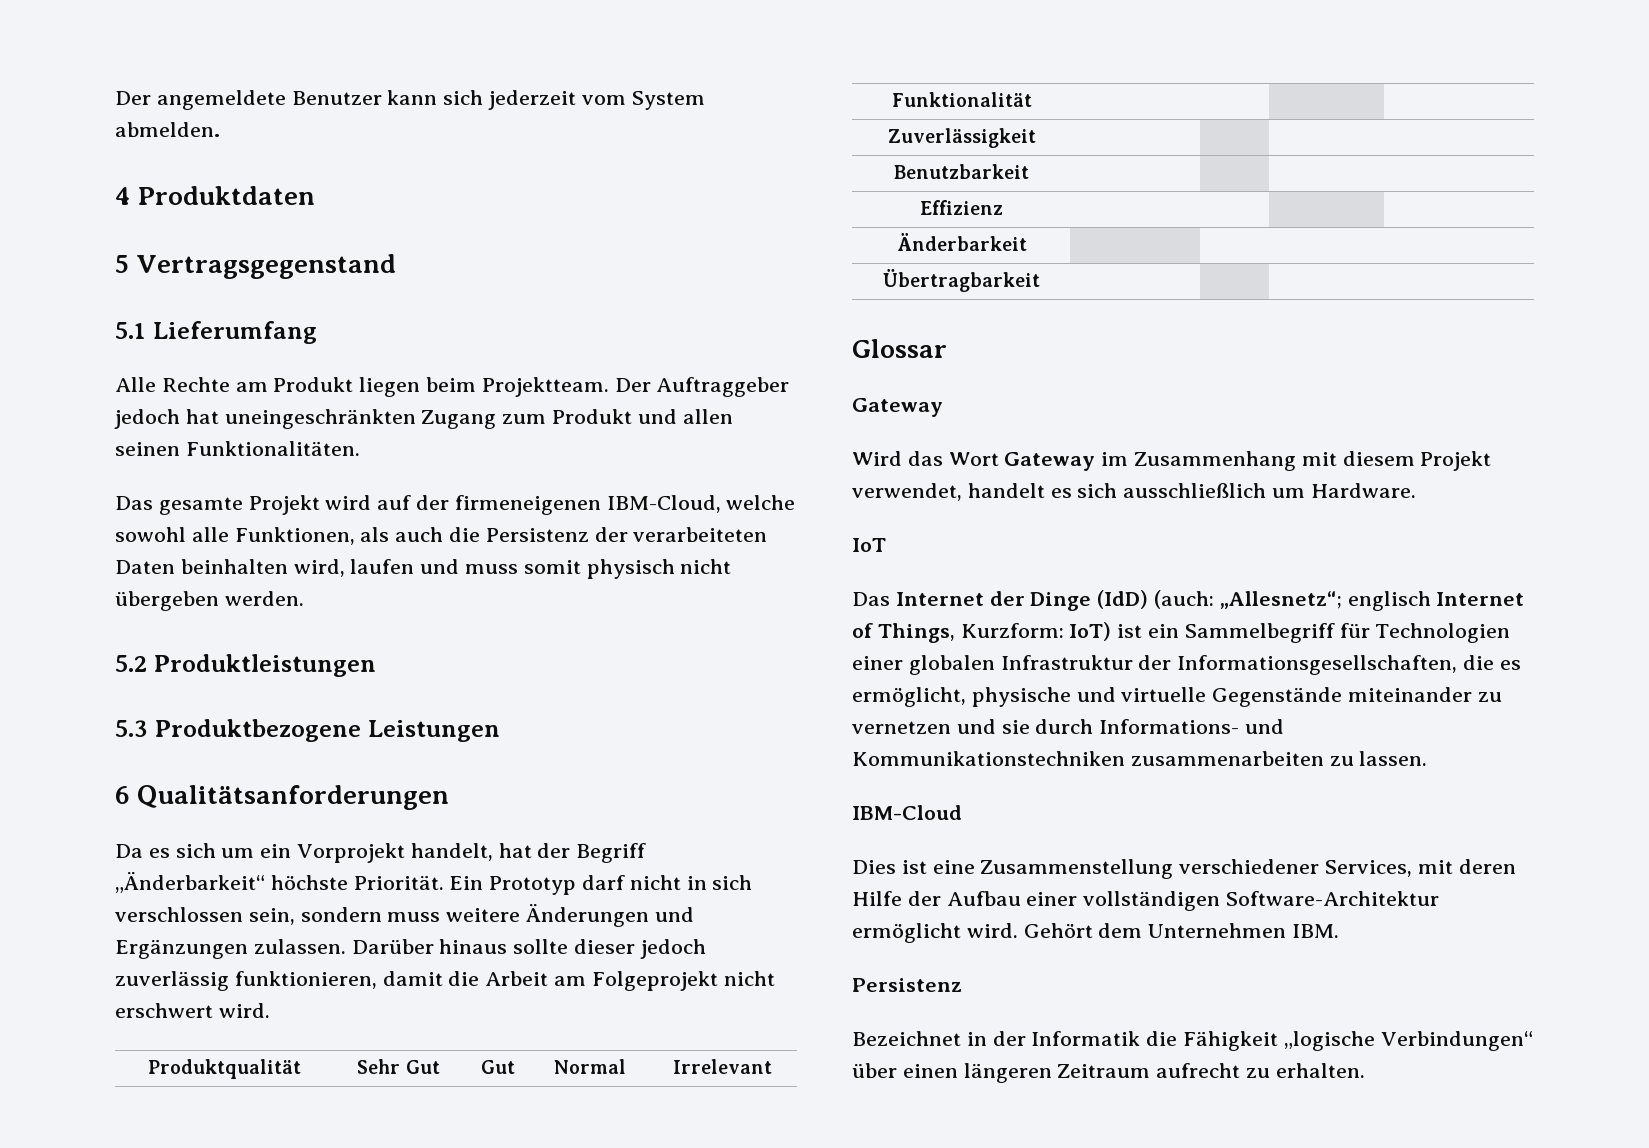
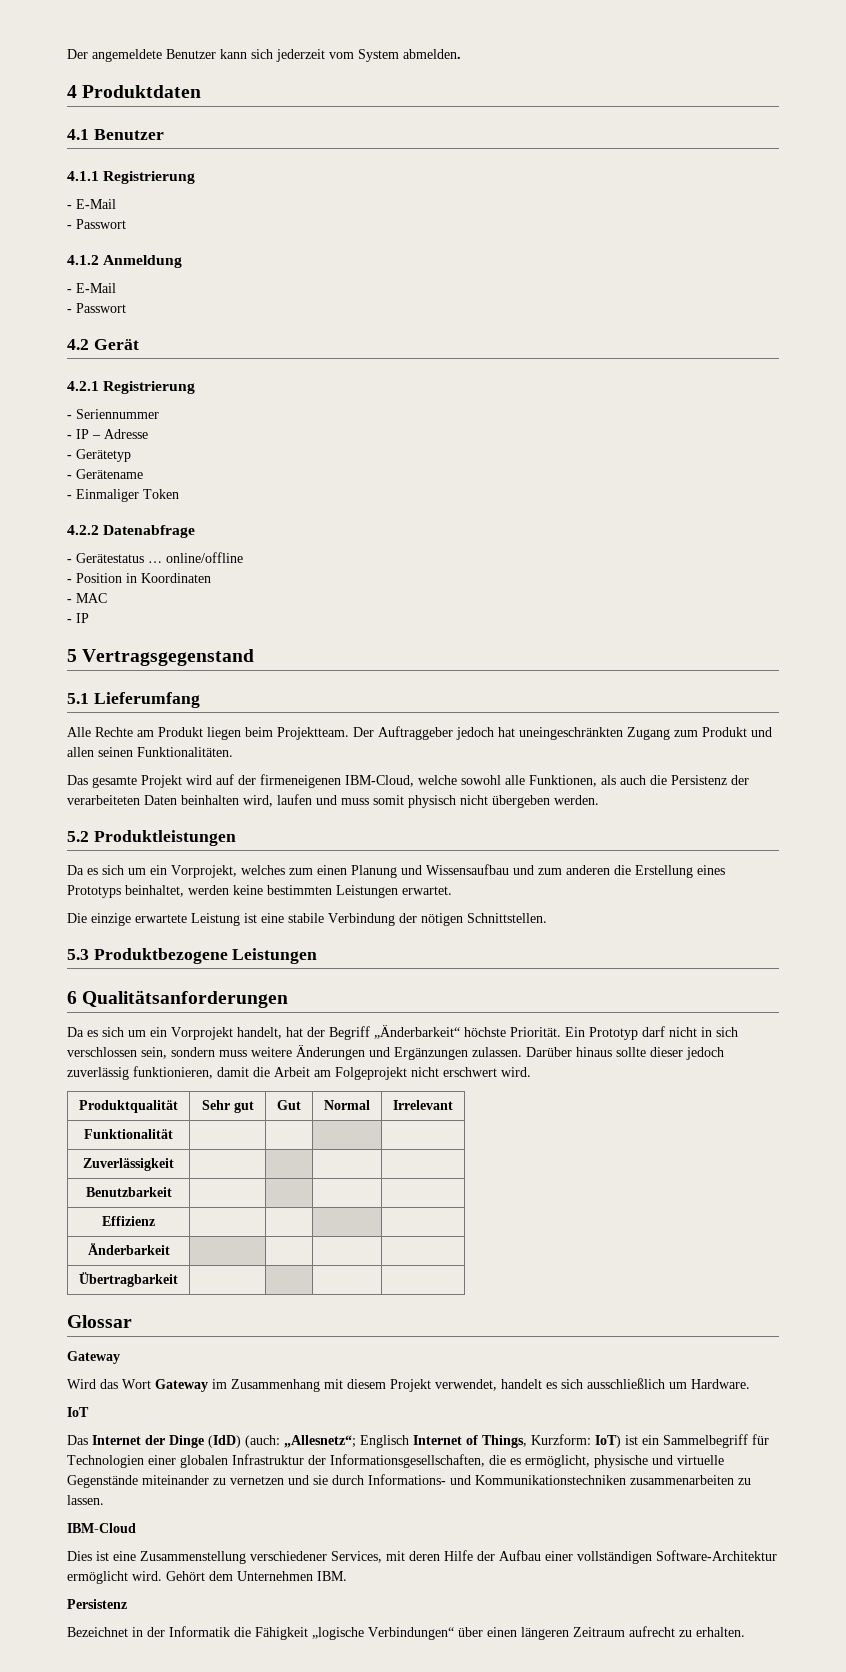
(316, 195) none -> [67,129,164,140] [67,171,196,184] [67,199,116,209] [67,219,126,229] [67,255,183,268] [67,283,116,293] [67,303,126,313] [67,339,139,350] [67,381,196,394] [67,409,159,419] [67,429,148,439] [67,449,131,462] [67,469,143,479] [67,489,179,502] [67,525,196,538] [67,552,243,563] [67,573,211,583] [67,593,107,603] [67,613,89,623] // 4.1 Benutzer // 4.1.1 Registrierung // - E-Mail // - Passwort // 4.1.2 Anmeldung // - E-Mail // - Passwort // 4.2 Gerät // 4.2.1 Registrierung // - Seriennummer // - IP – Adresse // - Gerätetyp // - Gerätename // - Einmaliger Token // 4.2.2 Datenabfrage // - Gerätestatus … online/offline // - Position in Koordinaten // - MAC // - IP
(376, 665) none -> [67,864,725,878] [67,885,452,898] [67,913,547,926] // Da es sich um ein Vorprojekt, welches zum einen Planung und Wissensaufbau und zum anderen die Erstellung eines Prototyps beinhaltet, werden keine bestimmten Leistungen erwartet. // Die einzige erwartete Leistung ist eine stabile Verbindung der nötigen Schnittstellen.
[405,1060,440,1074] Gut -> [233,1101,254,1113] gut
[1347,591,1431,611] englisch -> [360,1435,409,1448] Englisch

